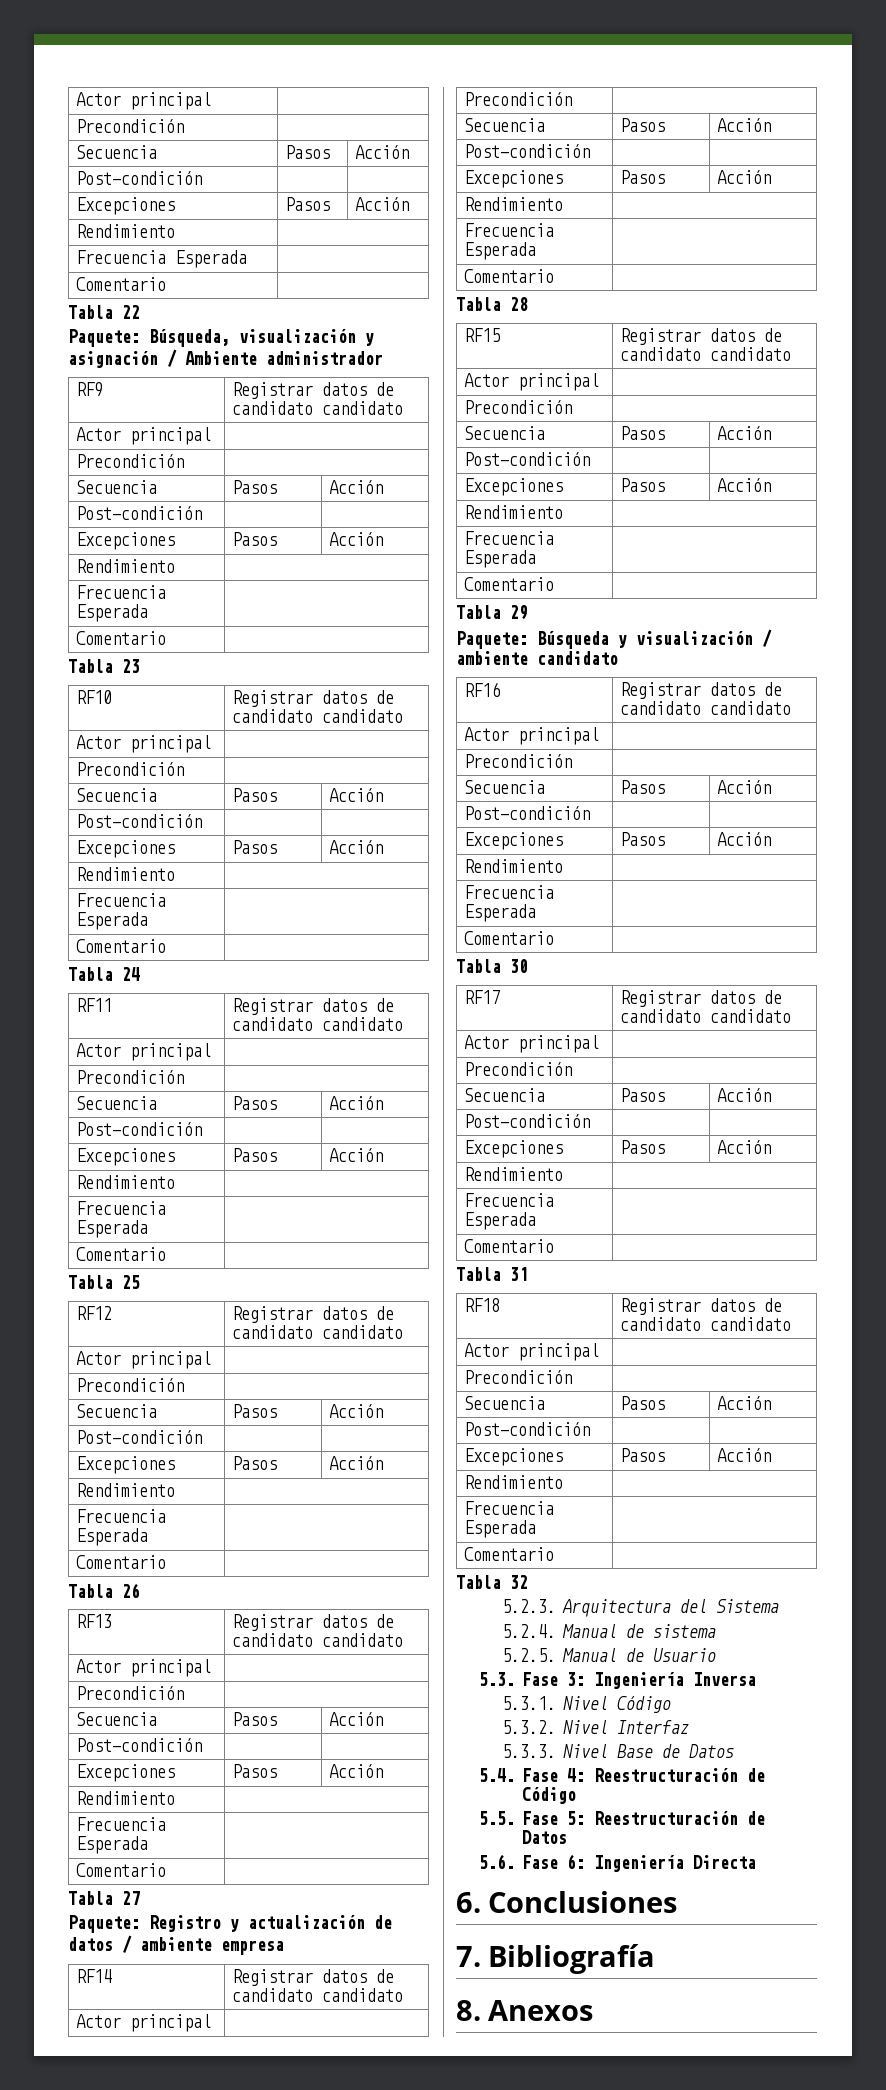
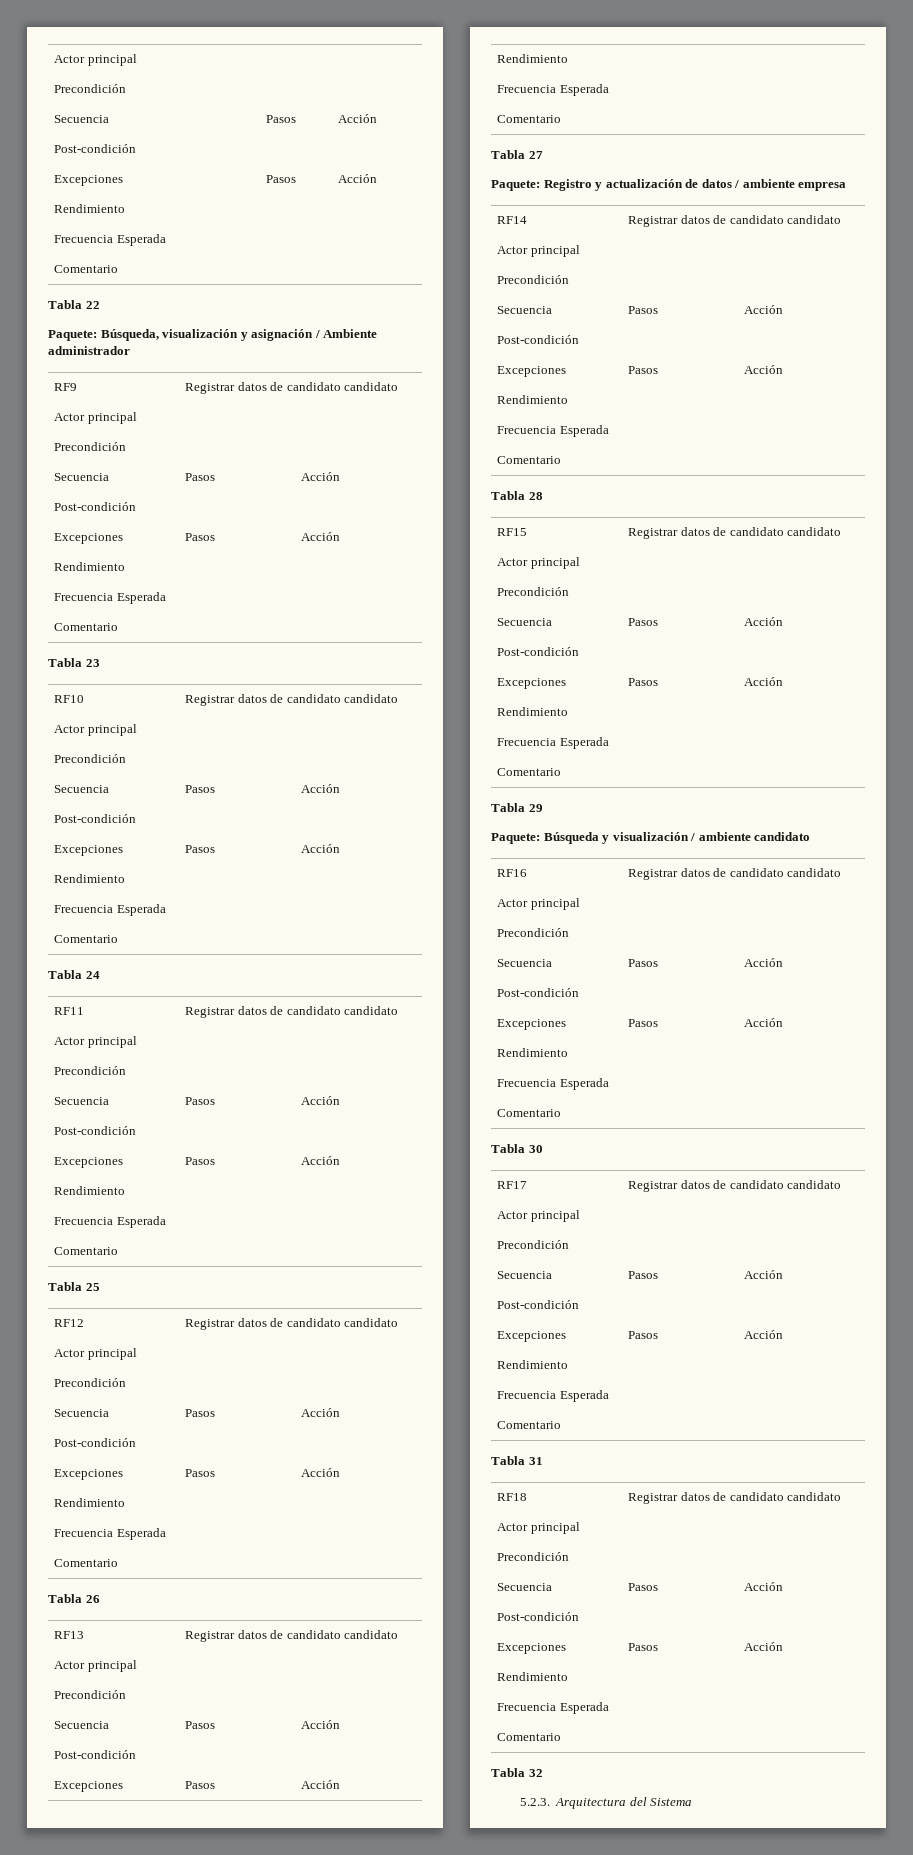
[501,1624,716,1638] [501,1648,716,1662] [478,1672,756,1689] [501,1696,671,1713] [501,1720,689,1734] [501,1744,734,1758] [478,1768,765,1782] [521,1787,576,1804] [478,1811,765,1825] [521,1830,567,1844] [478,1854,756,1872] [456,1891,677,1913] [456,1944,655,1974] [456,2000,593,2021] // 5.2.4. Manual de sistema // 5.2.5. Manual de Usuario // 5.3. Fase 3: Ingeniería Inversa // 5.3.1. Nivel Código // 5.3.2. Nivel Interfaz // 5.3.3. Nivel Base de Datos // 5.4. Fase 4: Reestructuración de Código // 5.5. Fase 5: Reestructuración de Datos // 5.6. Fase 6: Ingeniería Directa // 6. Conclusiones // 7. Bibliografía // 8. Anexos -> (693, 1802) none

